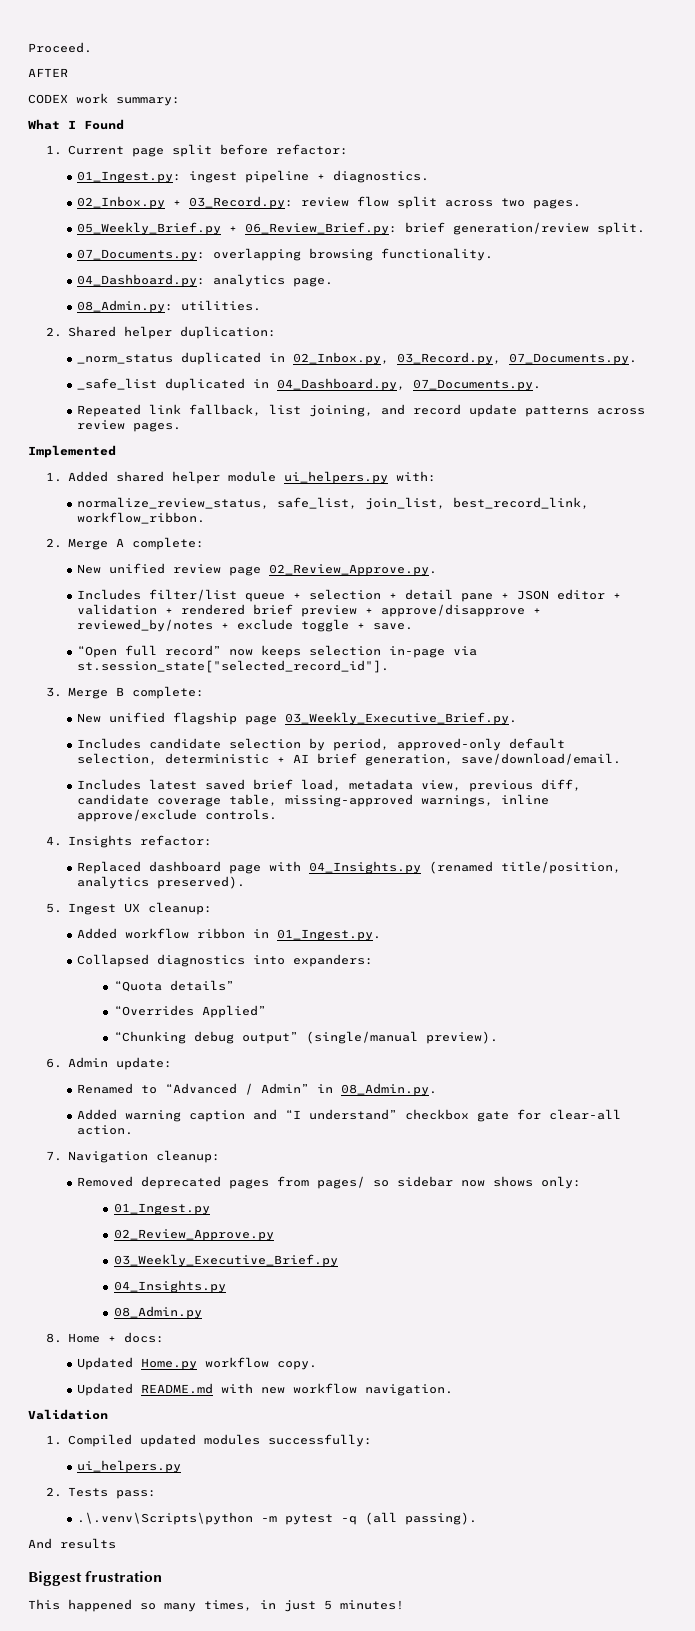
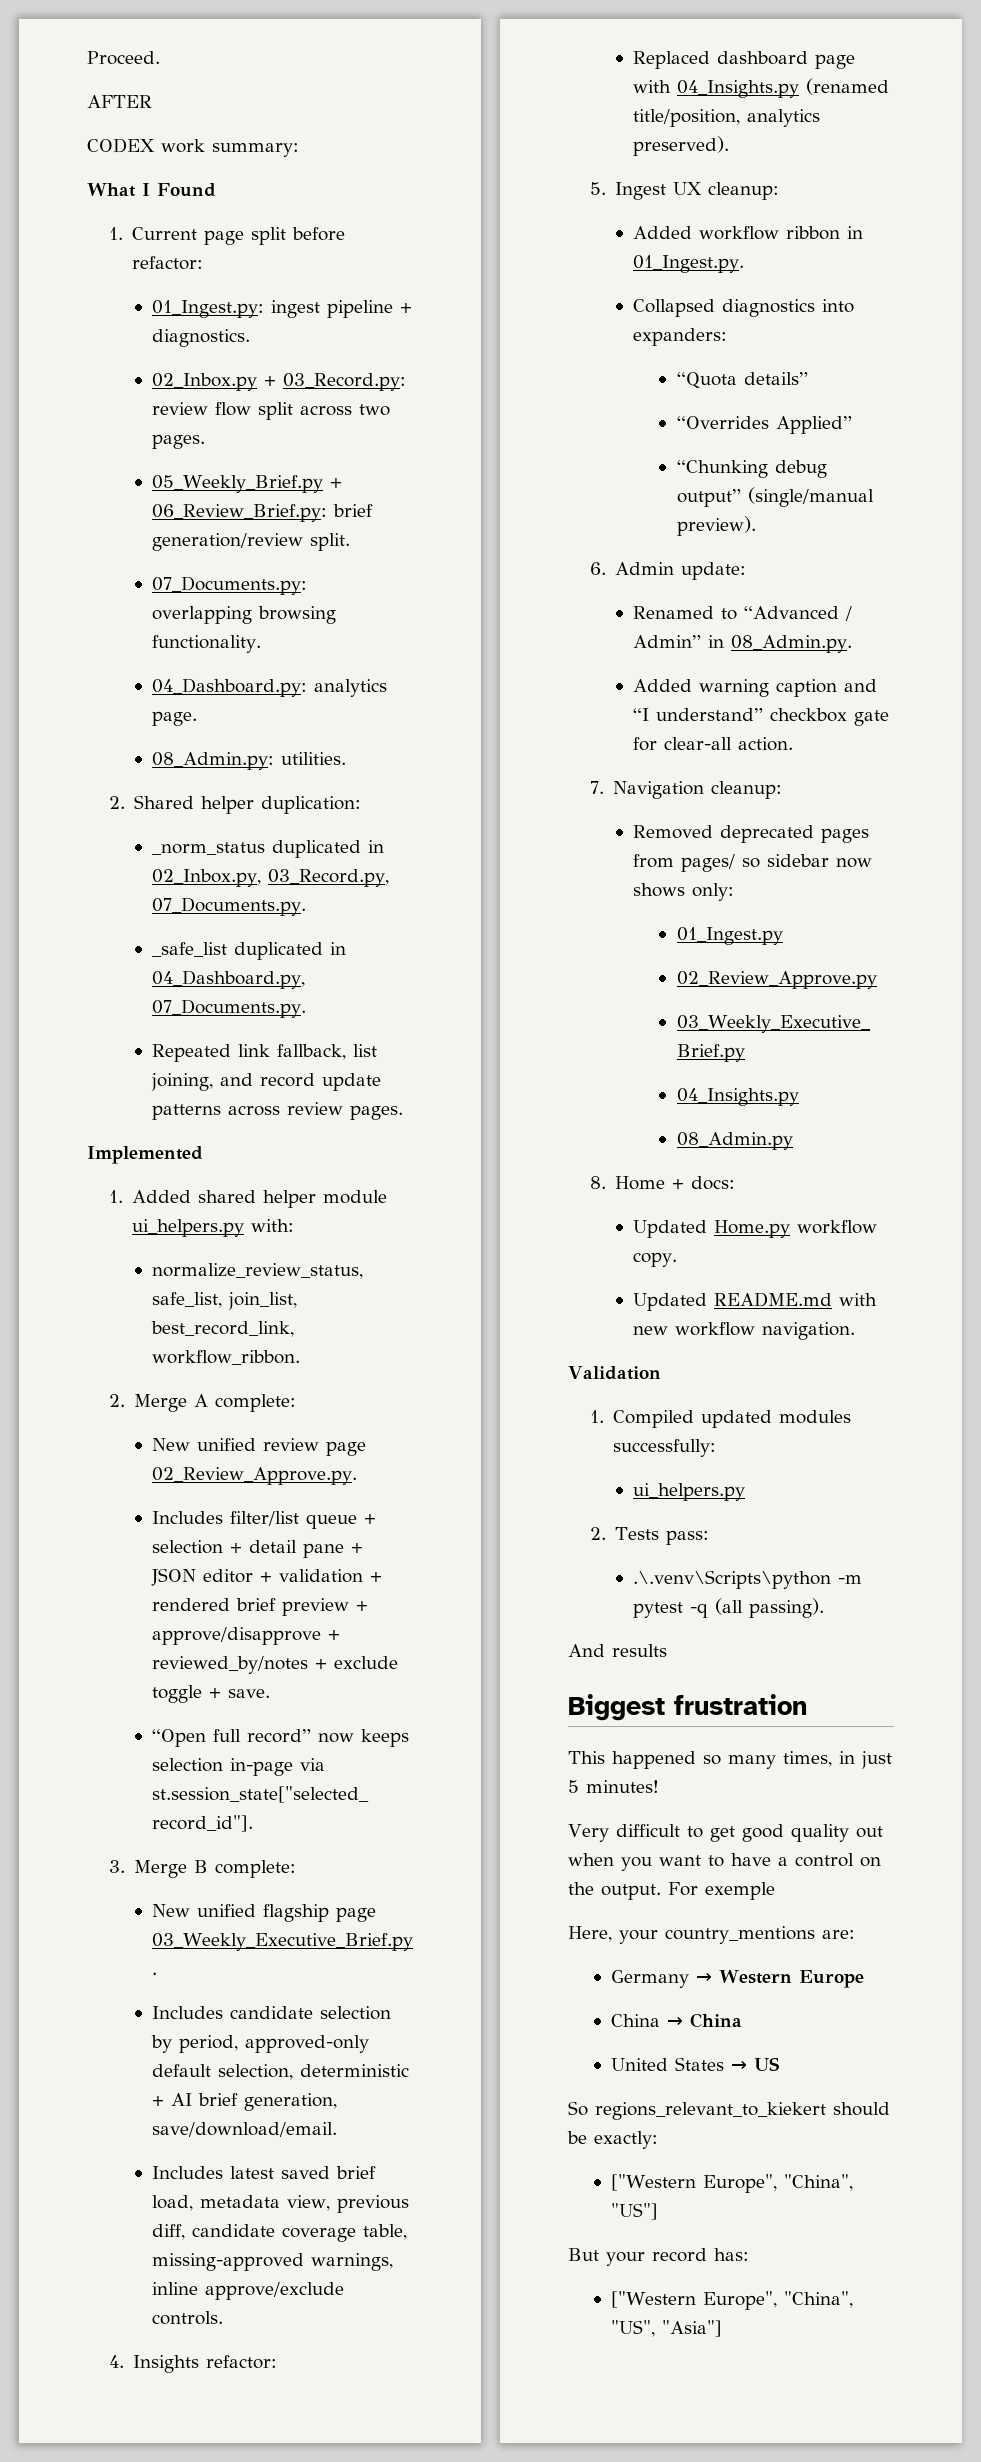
(404, 1605) none -> [568,1824,883,1842] [568,1853,881,1871] [568,1882,775,1900] [568,1926,855,1944] [610,1970,864,1988] [610,2013,742,2028] [610,2057,780,2071] [568,2101,890,2120] [567,2131,658,2149] [610,2174,853,2193] [610,2203,658,2220] [568,2248,749,2266] [610,2291,853,2310] [610,2320,722,2337] // Very difficult to get good quality out when you want to have a control on the output. For exemple // Here, your country_mentions are: // Germany → Western Europe // China → China // United States → US // So regions_relevant_to_kiekert should be exactly: // ["Western Europe", "China", "US"] // But your record has: // ["Western Europe", "China", "US", "Asia"]

